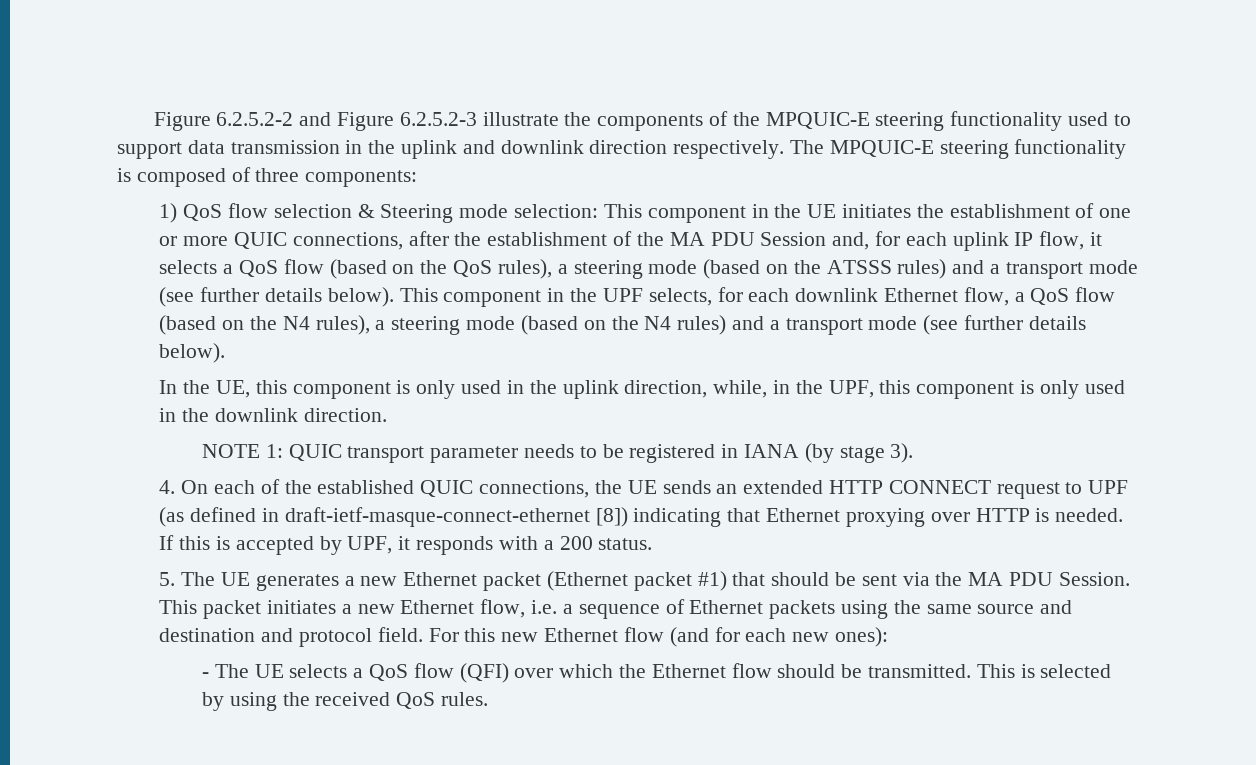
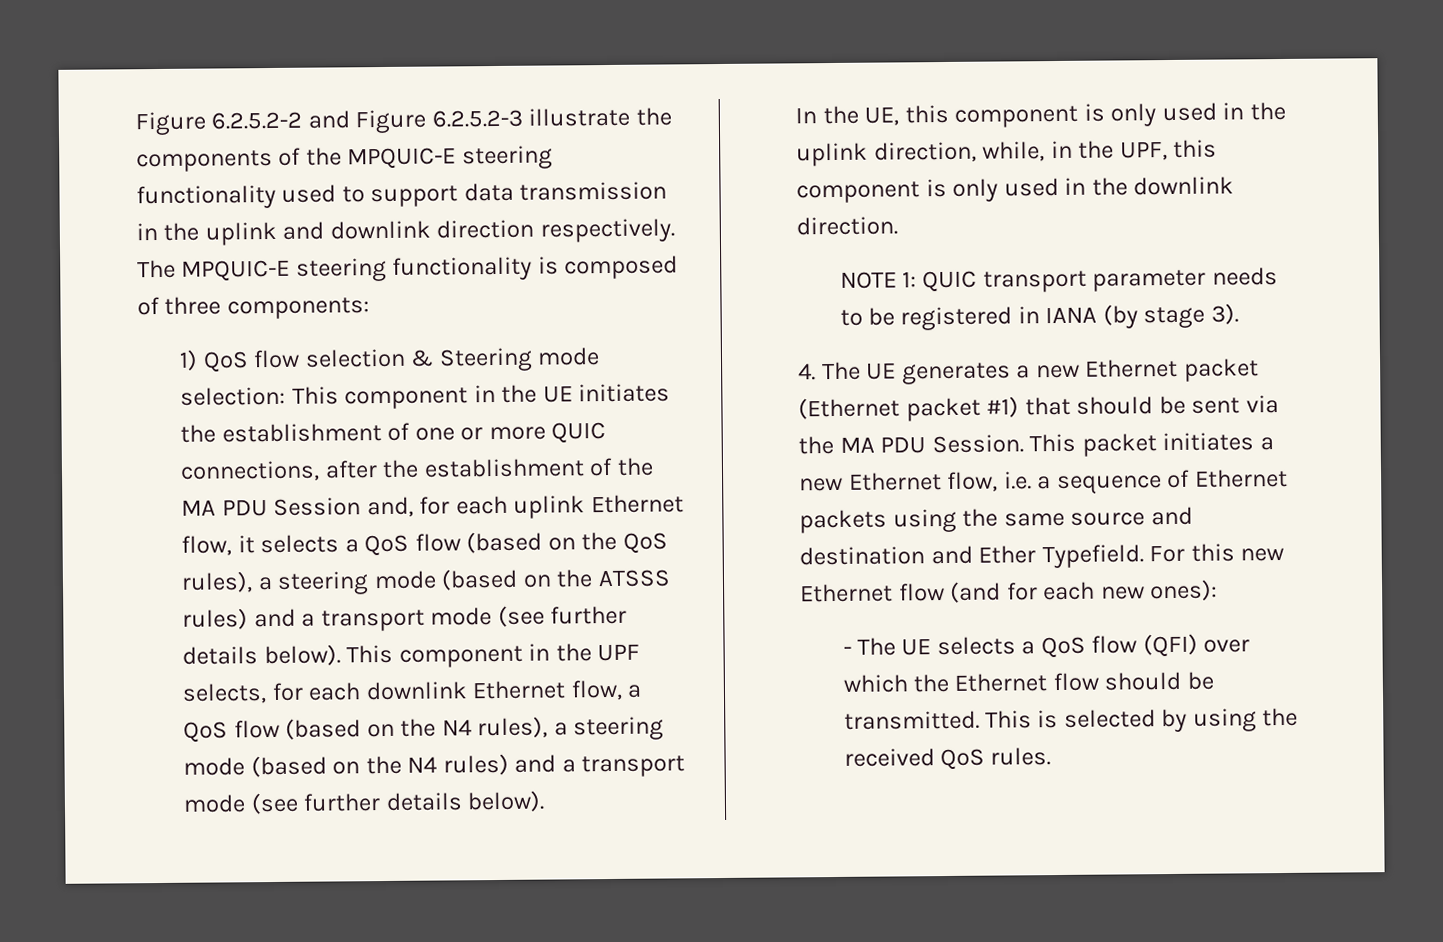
[1014,232,1034,246] IP -> [590,494,684,514] Ethernet
[181,479,1129,499] [159,507,1124,527] [159,535,653,555] [159,572,176,586] On each of the established QUIC connections, the UE sends an extended HTTP CONNECT request to UPF (as defined in draft-ietf-masque-connect-ethernet [8]) indicating that Ethernet proxying over HTTP is needed. If this is accepted by UPF, it responds with a 200 status. // 5. -> (817, 372) none
[299,627,423,647] protocol field. -> [978,544,1144,569] Ether Typefield.

